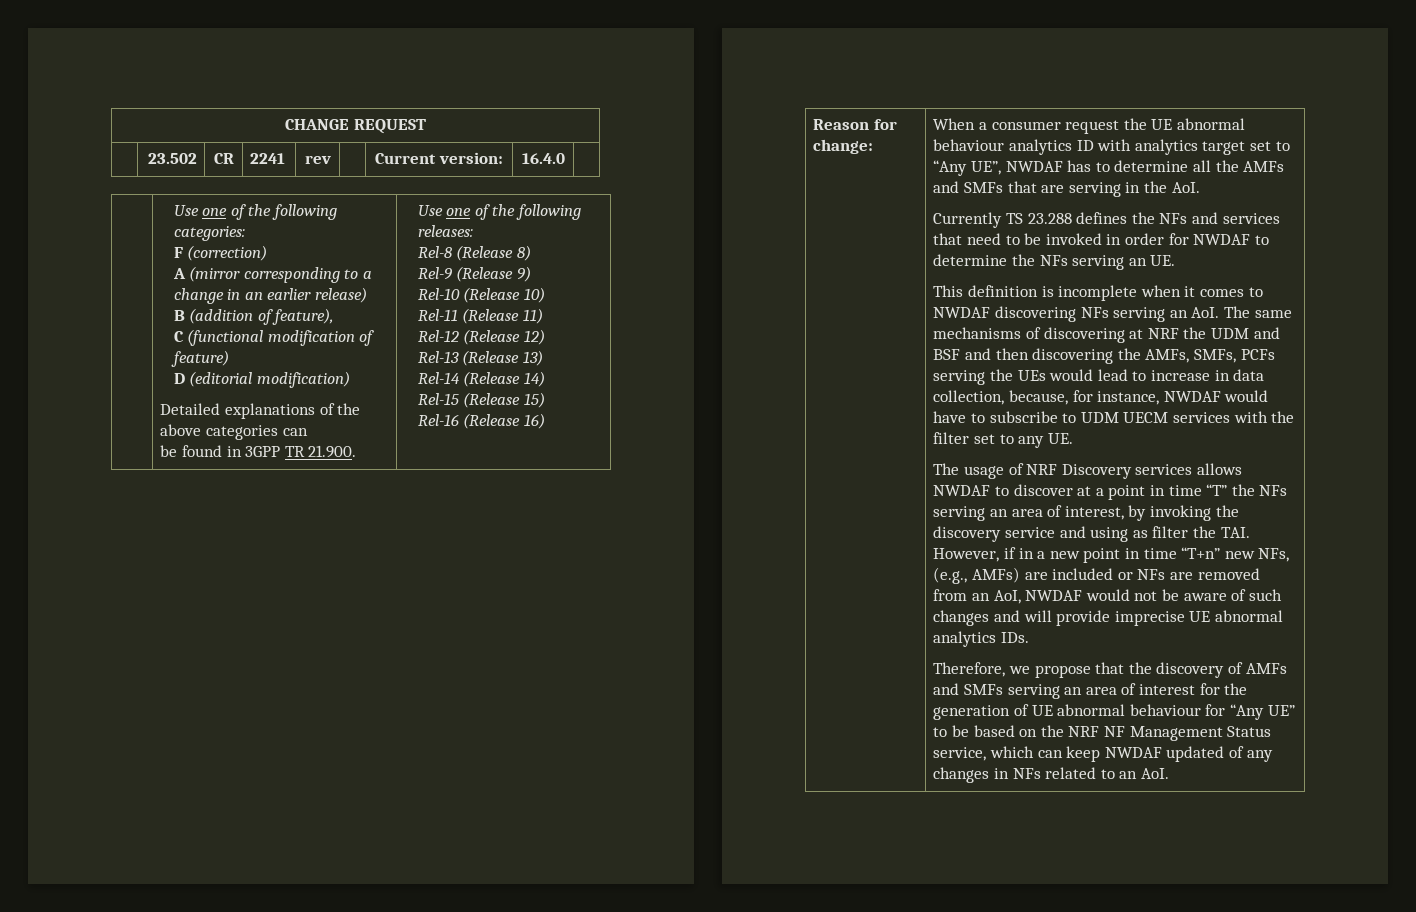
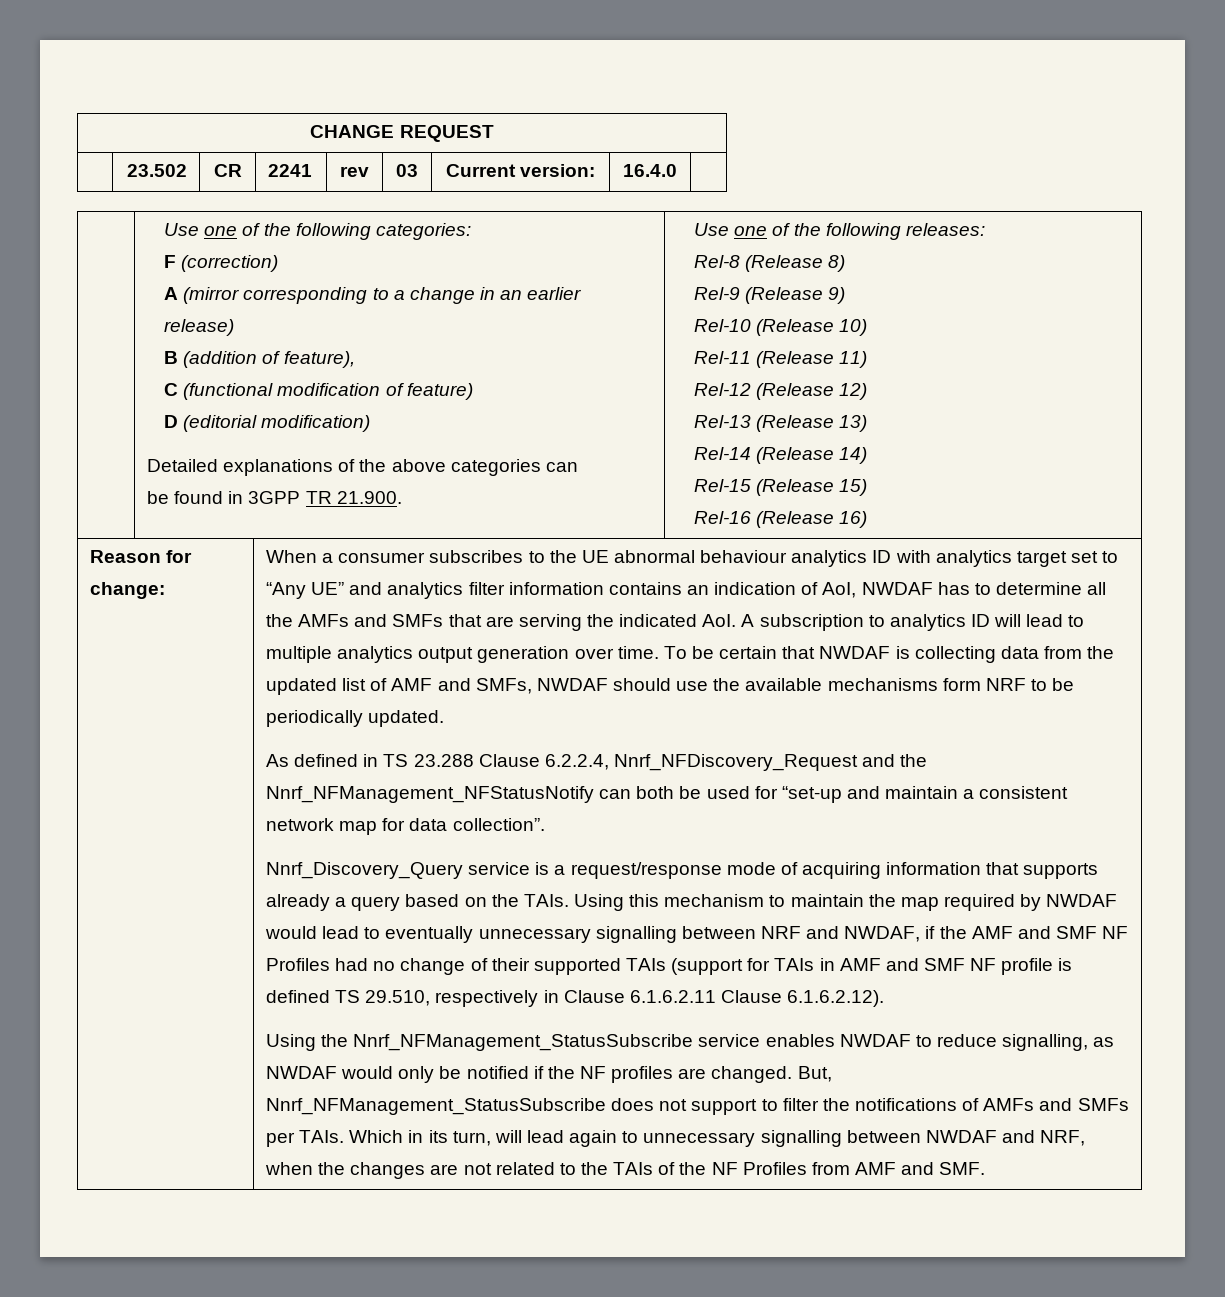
(331, 159) none -> [396,164,418,177] 03
[1065,120,1120,134] request -> [429,550,545,563] subscribes to
[971,161,1002,175] UE”, -> [311,582,857,599] UE” and analytics filter information contains an indication of AoI,
[1125,181,1200,193] [933,212,1280,228] [933,233,1269,245] [933,254,1176,270] [933,285,1263,301] [933,306,1292,322] [933,327,1280,343] [933,348,1275,364] [933,369,1265,385] [933,390,1269,405] [933,411,1295,423] [933,432,1073,448] [933,463,1242,479] [933,484,1288,500] [933,505,1239,521] [933,526,1250,542] [933,547,1290,563] [933,567,1260,584] [933,589,1282,604] [933,610,1283,626] [933,631,1030,647] [933,662,1287,678] [933,683,1248,699] [933,704,1295,720] [933,725,1272,741] [933,746,1273,762] [933,767,1169,783] in the AoI. // Currently TS 23.288 defines the NFs and services that need to be invoked in order for NWDAF to determine the NFs serving an UE. // This definition is incomplete when it comes to NWDAF discovering NFs serving an AoI. The same mechanisms of discovering at NRF the UDM and BSF and then discovering the AMFs, SMFs, PCFs serving the UEs would lead to increase in data collection, because, for instance, NWDAF would have to subscribe to UDM UECM services with the filter set to any UE. // The usage of NRF Discovery services allows NWDAF to discover at a point in time “T” the NFs serving an area of interest, by invoking the discovery service and using as filter the TAI. However, if in a new point in time “T+n” new NFs, (e.g., AMFs) are included or NFs are removed from an AoI, NWDAF would not be aware of such changes and will provide imprecise UE abnormal analytics IDs. // Therefore, we propose that the discovery of AMFs and SMFs serving an area of interest for the generation of UE abnormal behaviour for “Any UE” to be based on the NRF NF Management Status service, which can keep NWDAF updated of any changes in NFs related to an AoI. -> [586,614,1085,631] [266,646,1115,663] [266,678,1075,695] [266,710,445,727] [266,754,928,771] [266,786,1069,803] [266,818,545,835] [266,862,1099,879] [266,894,1118,911] [265,926,1129,943] [266,958,1073,975] [266,990,885,1007] [266,1034,1115,1051] [266,1066,832,1083] [266,1098,1129,1115] [266,1130,1086,1147] [265,1162,986,1179] the indicated AoI. A subscription to analytics ID will lead to multiple analytics output generation over time. To be certain that NWDAF is collecting data from the updated list of AMF and SMFs, NWDAF should use the available mechanisms form NRF to be periodically updated. // As defined in TS 23.288 Clause 6.2.2.4, Nnrf_NFDiscovery_Request and the Nnrf_NFManagement_NFStatusNotify can both be used for “set-up and maintain a consistent network map for data collection”. // Nnrf_Discovery_Query service is a request/response mode of acquiring information that supports already a query based on the TAIs. Using this mechanism to maintain the map required by NWDAF would lead to eventually unnecessary signalling between NRF and NWDAF, if the AMF and SMF NF Profiles had no change of their supported TAIs (support for TAIs in AMF and SMF NF profile is defined TS 29.510, respectively in Clause 6.1.6.2.11 Clause 6.1.6.2.12). // Using the Nnrf_NFManagement_StatusSubscribe service enables NWDAF to reduce signalling, as NWDAF would only be notified if the NF profiles are changed. But, Nnrf_NFManagement_StatusSubscribe does not support to filter the notifications of AMFs and SMFs per TAIs. Which in its turn, will lead again to unnecessary signalling between NWDAF and NRF, when the changes are not related to the TAIs of the NF Profiles from AMF and SMF.

